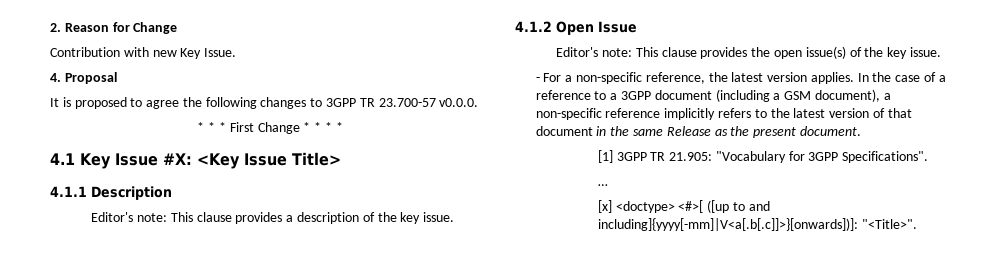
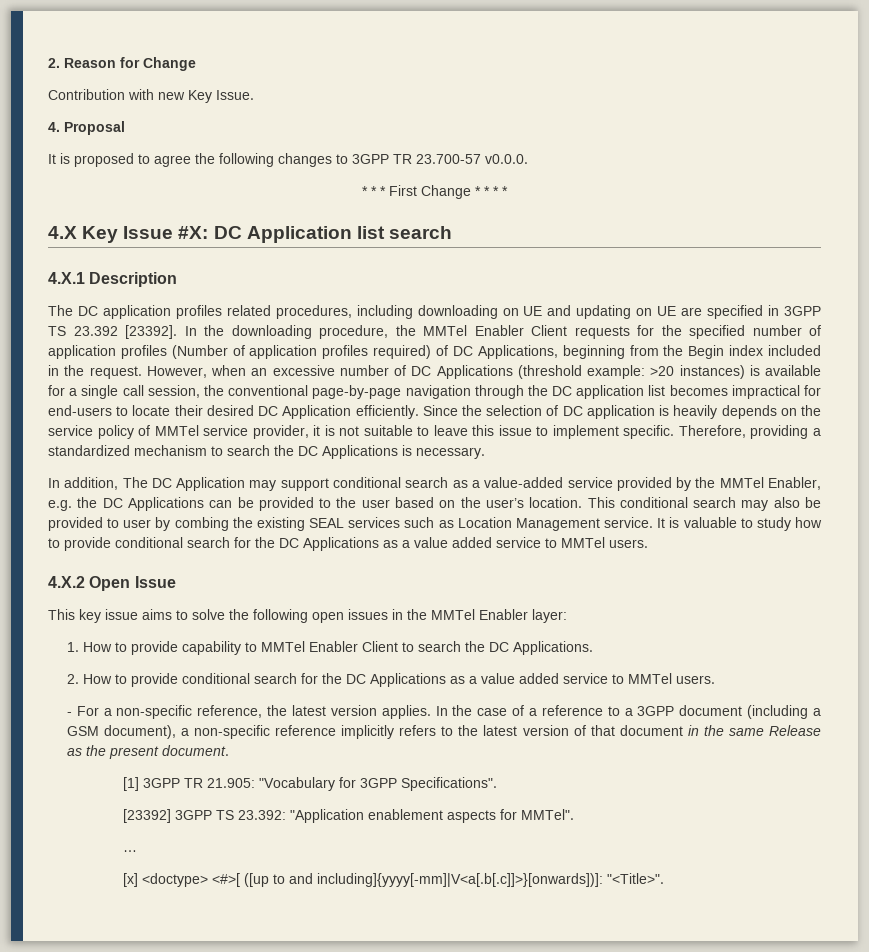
[50,153,75,165] 4.1 -> [48,226,77,239] 4.X
[197,152,341,169] [50,186,172,200] [91,212,455,224] [515,21,637,35] [556,46,941,59] <Key Issue Title> // 4.1.1 Description // Editor's note: This clause provides a description of the key issue. // 4.1.2 Open Issue // Editor's note: This clause provides the open issue(s) of the key issue. -> [213,226,452,243] [48,272,178,287] [48,305,822,319] [48,325,821,339] [48,345,822,359] [48,365,821,379] [48,385,821,399] [48,405,821,419] [48,425,821,439] [48,445,485,459] [48,477,821,491] [48,497,821,511] [48,517,822,531] [48,537,648,551] [48,576,176,591] [48,609,567,623] [66,641,593,655] [66,673,715,687] DC Application list search // 4.X.1 Description // The DC application profiles related procedures, including downloading on UE and updating on UE are specified in 3GPP TS 23.392 [23392]. In the downloading procedure, the MMTel Enabler Client requests for the specified number of application profiles (Number of application profiles required) of DC Applications, beginning from the Begin index included in the request. However, when an excessive number of DC Applications (threshold example: >20 instances) is available for a single call session, the conventional page-by-page navigation through the DC application list becomes impractical for end-users to locate their desired DC Application efficiently. Since the selection of DC application is heavily depends on the service policy of MMTel service provider, it is not suitable to leave this issue to implement specific. Therefore, providing a standardized mechanism to search the DC Applications is necessary. // In addition, The DC Application may support conditional search as a value-added service provided by the MMTel Enabler, e.g. the DC Applications can be provided to the user based on the user’s location. This conditional search may also be provided to user by combing the existing SEAL services such as Location Management service. It is valuable to study how to provide conditional search for the DC Applications as a value added service to MMTel users. // 4.X.2 Open Issue // This key issue aims to solve the following open issues in the MMTel Enabler layer: // 1. How to provide capability to MMTel Enabler Client to search the DC Applications. // 2. How to provide conditional search for the DC Applications as a value added service to MMTel users.
(929, 157) none -> [123,809,575,823] // [23392] 3GPP TS 23.392: "Application enablement aspects for MMTel".

